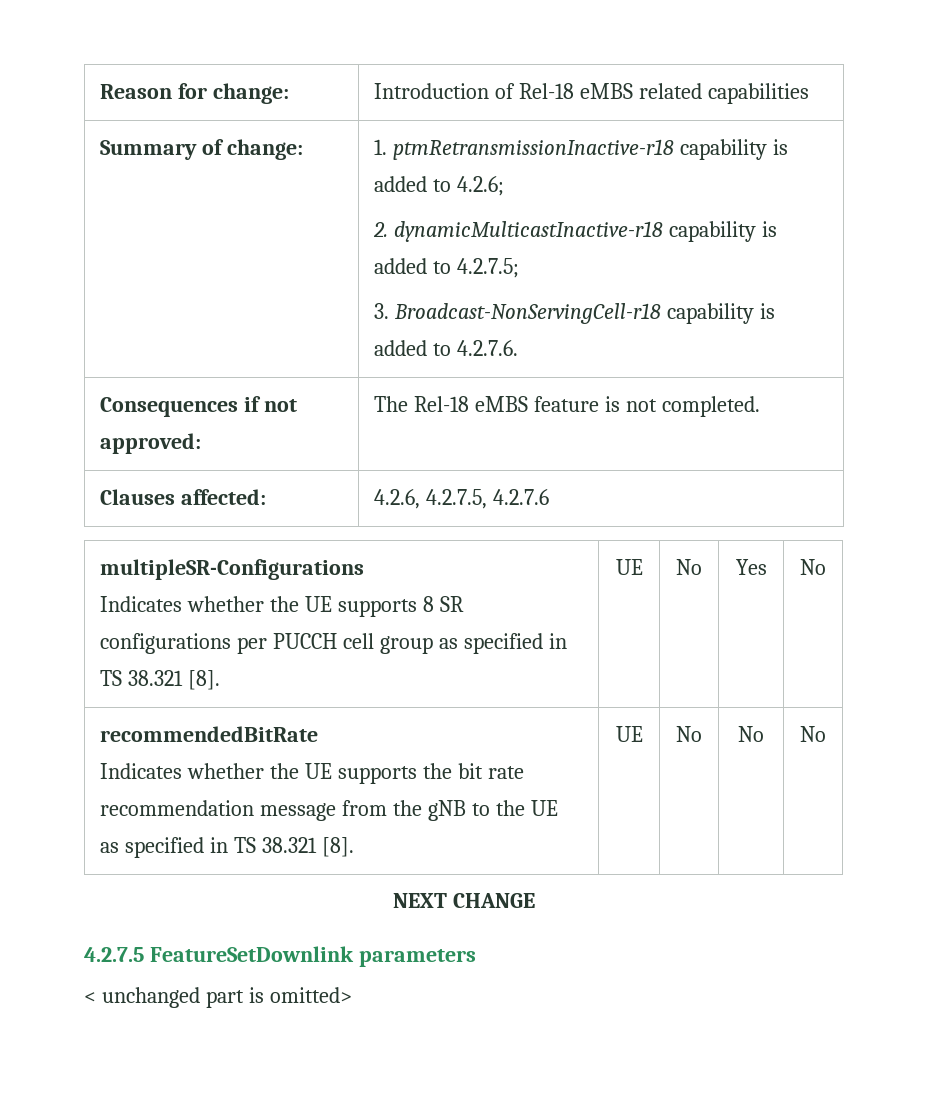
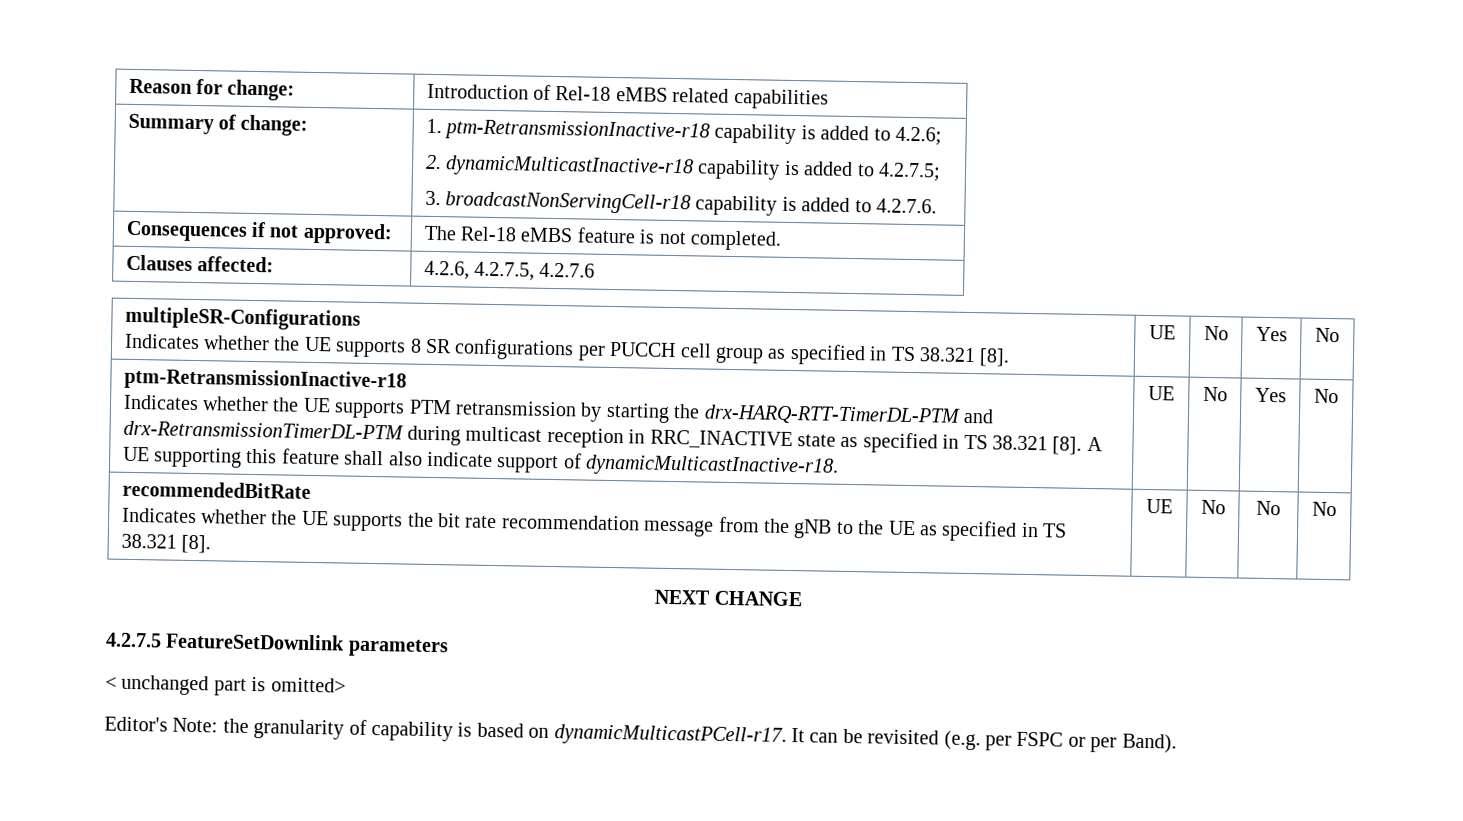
[393,139,675,160] ptmRetransmissionInactive-r18 -> [444,119,711,143] ptm-RetransmissionInactive-r18
[394,303,662,324] Broadcast-NonServingCell-r18 -> [445,191,692,215] broadcastNonServingCell-r18
(826, 567) none -> [123,367,407,393] [122,394,995,426] [122,420,1103,455] [122,446,840,478] [1148,385,1175,401] [1202,386,1228,402] [1254,387,1287,403] [1314,388,1339,404] // ptm-RetransmissionInactive-r18 // Indicates whether the UE supports PTM retransmission by starting the drx-HARQ-RTT-TimerDL-PTM and drx-RetransmissionTimerDL-PTM during multicast reception in RRC_INACTIVE state as specified in TS 38.321 [8]. A UE supporting this feature shall also indicate support of dynamicMulticastInactive-r18. | UE | No | Yes | No
(352, 995) none -> [104,716,1177,754] // Editor's Note: the granularity of capability is based on dynamicMulticastPCell-r17. It can be revisited (e.g. per FSPC or per Band).

